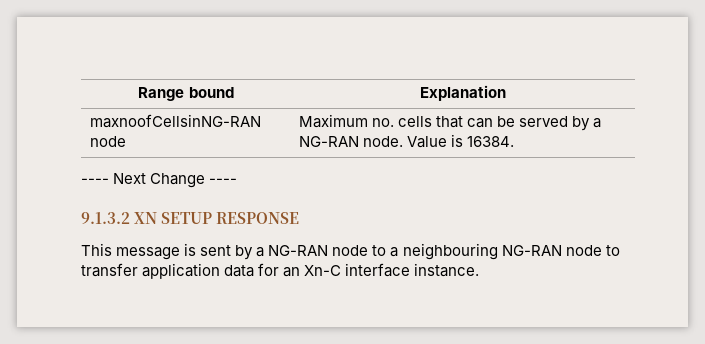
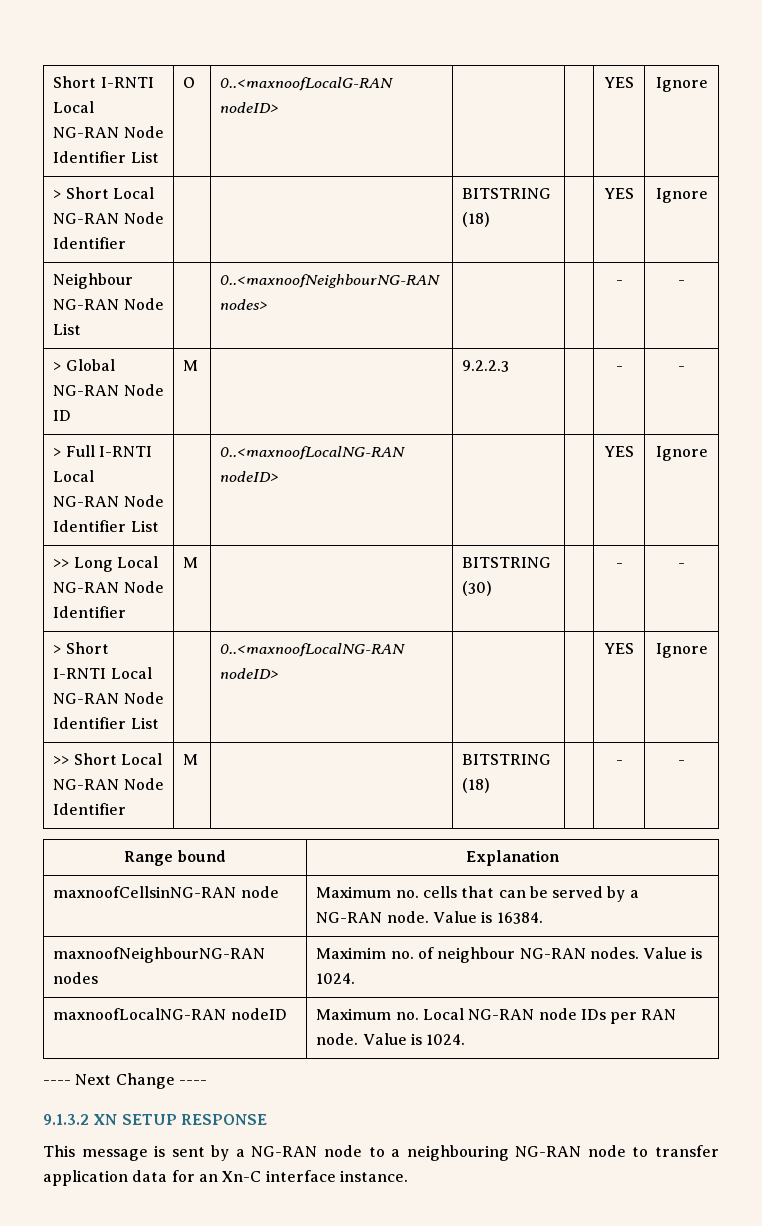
(138, 94) none -> [53,76,154,88] [53,101,95,113] [53,126,164,138] [53,151,159,163] [183,77,196,88] [220,77,394,91] [220,102,280,113] [604,77,634,88] [655,77,708,92] [53,187,154,199] [53,212,164,224] [53,237,127,249] [462,188,552,199] [462,212,491,227] [604,188,634,199] [655,188,708,203] [53,273,134,289] [53,298,164,310] [53,323,82,335] [220,274,441,288] [220,299,269,310] [615,280,623,285] [678,280,685,285] [53,359,115,371] [53,384,164,396] [53,410,72,421] [183,360,199,371] [462,360,510,372] [615,366,623,371] [678,366,685,371] [53,445,152,457] [53,470,95,482] [53,495,164,507] [53,520,159,532] [220,446,406,460] [220,471,280,482] [604,446,634,457] [655,446,708,461] [53,556,158,572] [53,581,164,593] [53,606,127,618] [183,557,199,568] [462,557,552,568] [462,581,493,596] [615,563,623,568] [678,563,685,568] [53,642,109,654] [53,667,152,679] [53,692,164,704] [53,717,159,729] [220,643,406,657] [220,668,280,679] [604,643,634,654] [655,643,708,658] [53,753,162,765] [53,778,164,790] [53,803,127,815] [183,754,199,765] [462,754,552,765] [462,778,491,793] [615,760,623,765] [678,760,685,765] Short I-RNTI Local NG-RAN Node Identifier List | O | 0..<maxnoofLocalG-RAN nodeID> | | | YES | Ignore // > Short Local NG-RAN Node Identifier | | | BITSTRING (18) | | YES | Ignore // Neighbour NG-RAN Node List | | 0..<maxnoofNeighbourNG-RAN nodes> | | | - | - // > Global NG-RAN Node ID | M | | 9.2.2.3 | | - | - // > Full I-RNTI Local NG-RAN Node Identifier List | | 0..<maxnoofLocalNG-RAN nodeID> | | | YES | Ignore // >> Long Local NG-RAN Node Identifier | M | | BITSTRING (30) | | - | - // > Short I-RNTI Local NG-RAN Node Identifier List | | 0..<maxnoofLocalNG-RAN nodeID> | | | YES | Ignore // >> Short Local NG-RAN Node Identifier | M | | BITSTRING (18) | | - | - //
(514, 141) none -> [53,947,266,963] [53,972,99,984] [316,947,703,963] [316,973,356,984] [53,1008,287,1020] [316,1008,677,1024] [316,1033,466,1045] // maxnoofNeighbourNG-RAN nodes | Maximim no. of neighbour NG-RAN nodes. Value is 1024. // maxnoofLocalNG-RAN nodeID | Maximum no. Local NG-RAN node IDs per RAN node. Value is 1024.

